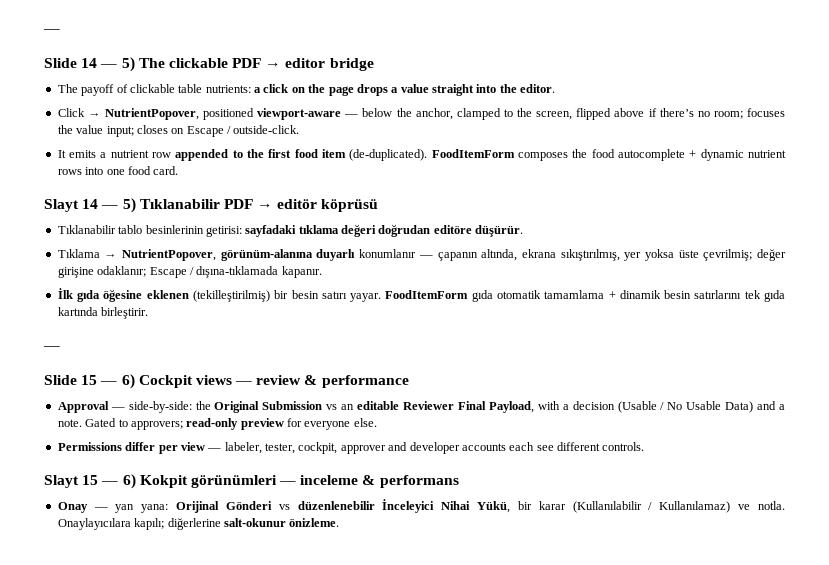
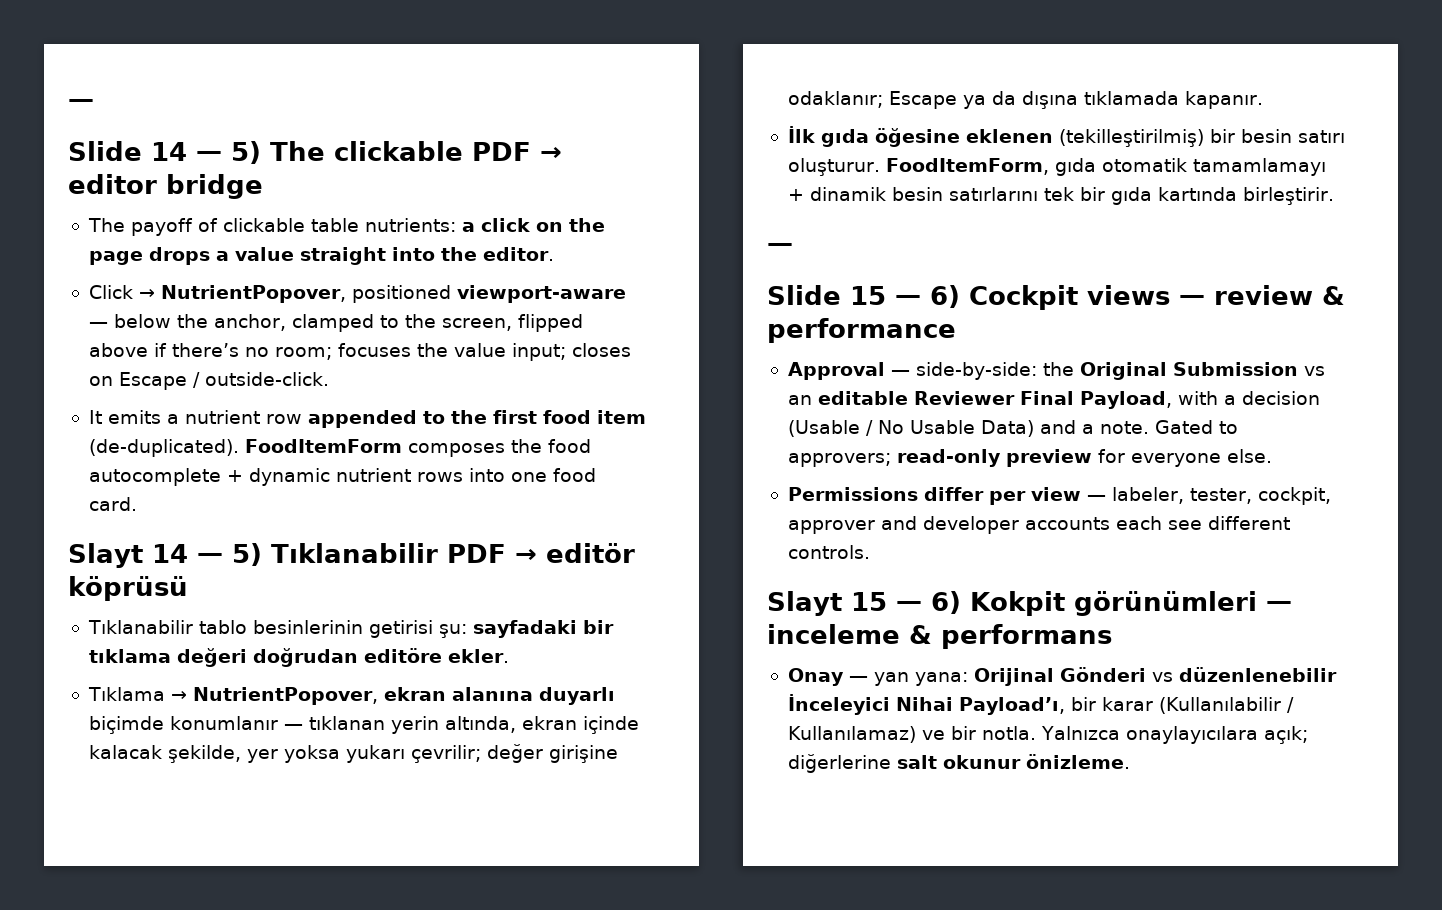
[205,225,297,237] getirisi: sayfadaki -> [368,620,614,638] getirisi şu: sayfadaki bir
[475,225,524,237] düşürür. -> [447,649,509,663] ekler.
[220,249,786,261] [57,266,279,278] görünüm-alanına duyarlı konumlanır — çapanın altında, ekrana sıkıştırılmış, yer yoksa üste çevrilmiş; değer girişine odaklanır; Escape / dışına-tıklamada -> [383,687,615,705] [88,716,639,734] [88,744,618,763] [787,91,1179,109] ekran alanına duyarlı biçimde konumlanır — tıklanan yerin altında, ekran içinde kalacak şekilde, yer yoksa yukarı çevrilir; değer girişine odaklanır; Escape ya da dışına tıklamada
[350,290,469,302] yayar. FoodItemForm -> [787,158,1049,176] oluşturur. FoodItemForm,
[544,290,605,299] tamamlama -> [1192,158,1326,176] tamamlamayı
(761, 294) none -> [1079,187,1105,201] bir
[477,501,511,513] Yükü, -> [958,697,1065,715] Payload’ı,
[758,501,786,510] [57,518,286,530] notla. Onaylayıcılara kapılı; diğerlerine salt-okunur -> [950,726,1308,744] [787,754,1021,773] bir notla. Yalnızca onaylayıcılara açık; diğerlerine salt okunur

